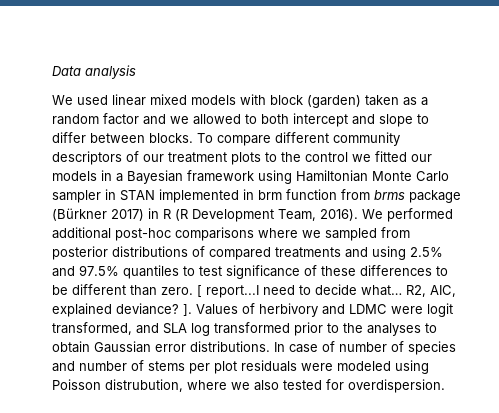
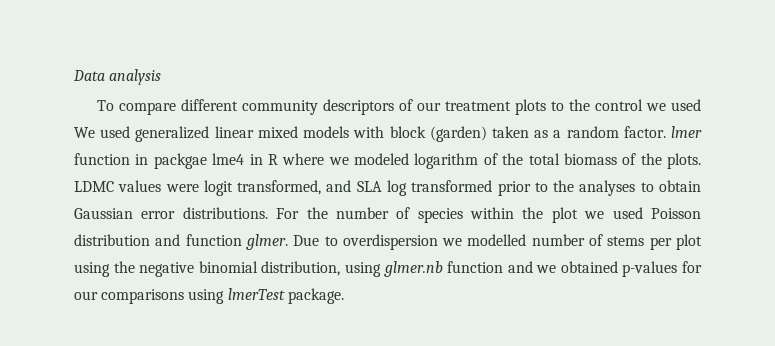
[52,94,428,108] [52,113,429,127] [52,132,193,143] We used linear mixed models with block (garden) taken as a random factor and we allowed to both intercept and slope to differ between blocks. -> (162, 77) none
[375,151,432,162] [52,170,449,184] [52,189,461,203] [52,208,453,222] [52,227,410,241] [52,246,443,260] [52,265,448,279] [52,284,456,298] [52,303,387,317] fitted our models in a Bayesian framework using Hamiltonian Monte Carlo sampler in STAN implemented in brm function from brms package (Bürkner 2017) in R (R Development Team, 2016). We performed additional post-hoc comparisons where we sampled from posterior distributions of compared treatments and using 2.5% and 97.5% quantiles to test significance of these differences to be different than zero. [ report...I need to decide what… R2, AIC, explained deviance? ]. Values of herbivory and LDMC -> [671,99,702,111] [74,126,702,142] [74,153,701,169] [74,180,162,192] used We used generalized linear mixed models with block (garden) taken as a random factor. lmer function in packgae lme4 in R where we modeled logarithm of the total biomass of the plots. LDMC values
[274,341,456,355] [52,361,75,372] In case of number of species and -> [276,207,701,223] [74,234,527,250] For the number of species within the plot we used Poisson distribution and function glmer. Due to overdispersion we modelled
[241,360,429,374] [52,379,445,393] residuals were modeled using Poisson distrubution, where we also tested for overdispersion. -> [74,261,702,277] [74,288,344,304] using the negative binomial distribution, using glmer.nb function and we obtained p-values for our comparisons using lmerTest package.

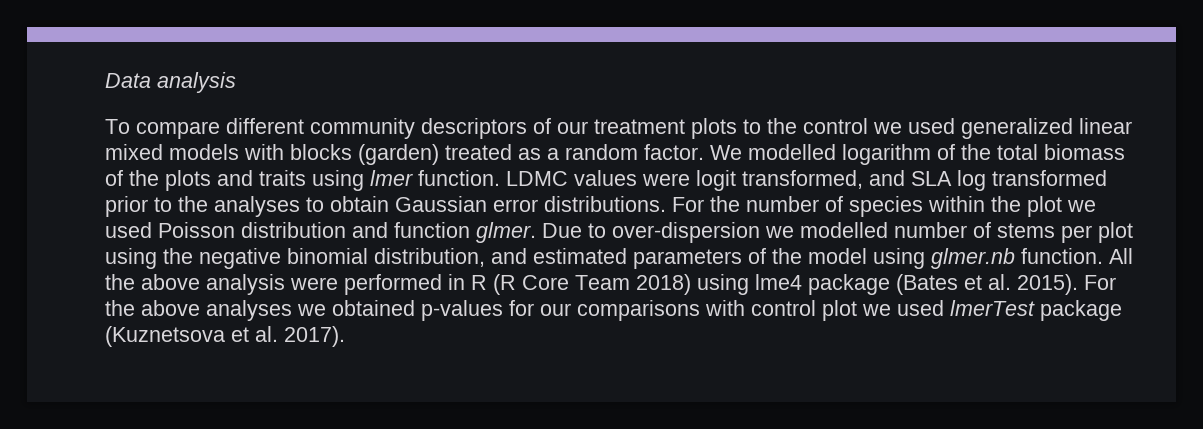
[74,126,131,138] We used -> (955, 126) none
[389,126,529,142] block (garden) taken -> [290,144,512,165] blocks (garden) treated
[671,126,702,138] [74,153,409,169] lmer function in packgae lme4 in R where we modeled -> [710,144,836,160] We modelled
[667,153,701,169] plots. -> [165,170,500,191] plots and traits using lmer function.
[342,234,438,250] overdispersion -> [612,222,760,243] over-dispersion
[344,261,533,277] using glmer.nb function and -> [491,248,1133,269] [105,274,1116,295] [105,300,292,321] and estimated parameters of the model using glmer.nb function. All the above analysis were performed in R (R Core Team 2018) using lme4 package (Bates et al. 2015). For the above analyses
[188,288,344,304] using lmerTest package. -> [705,300,1122,321] [105,326,345,347] with control plot we used lmerTest package (Kuznetsova et al. 2017).

